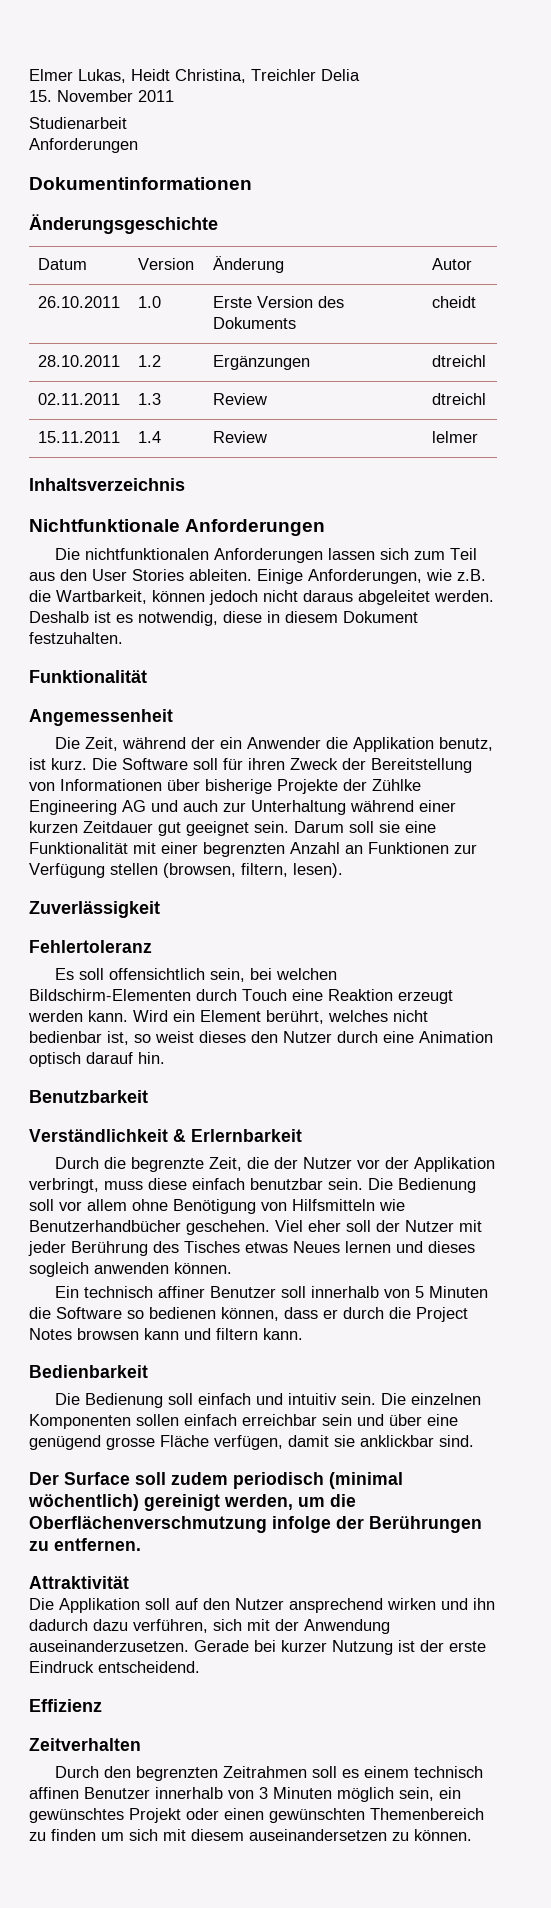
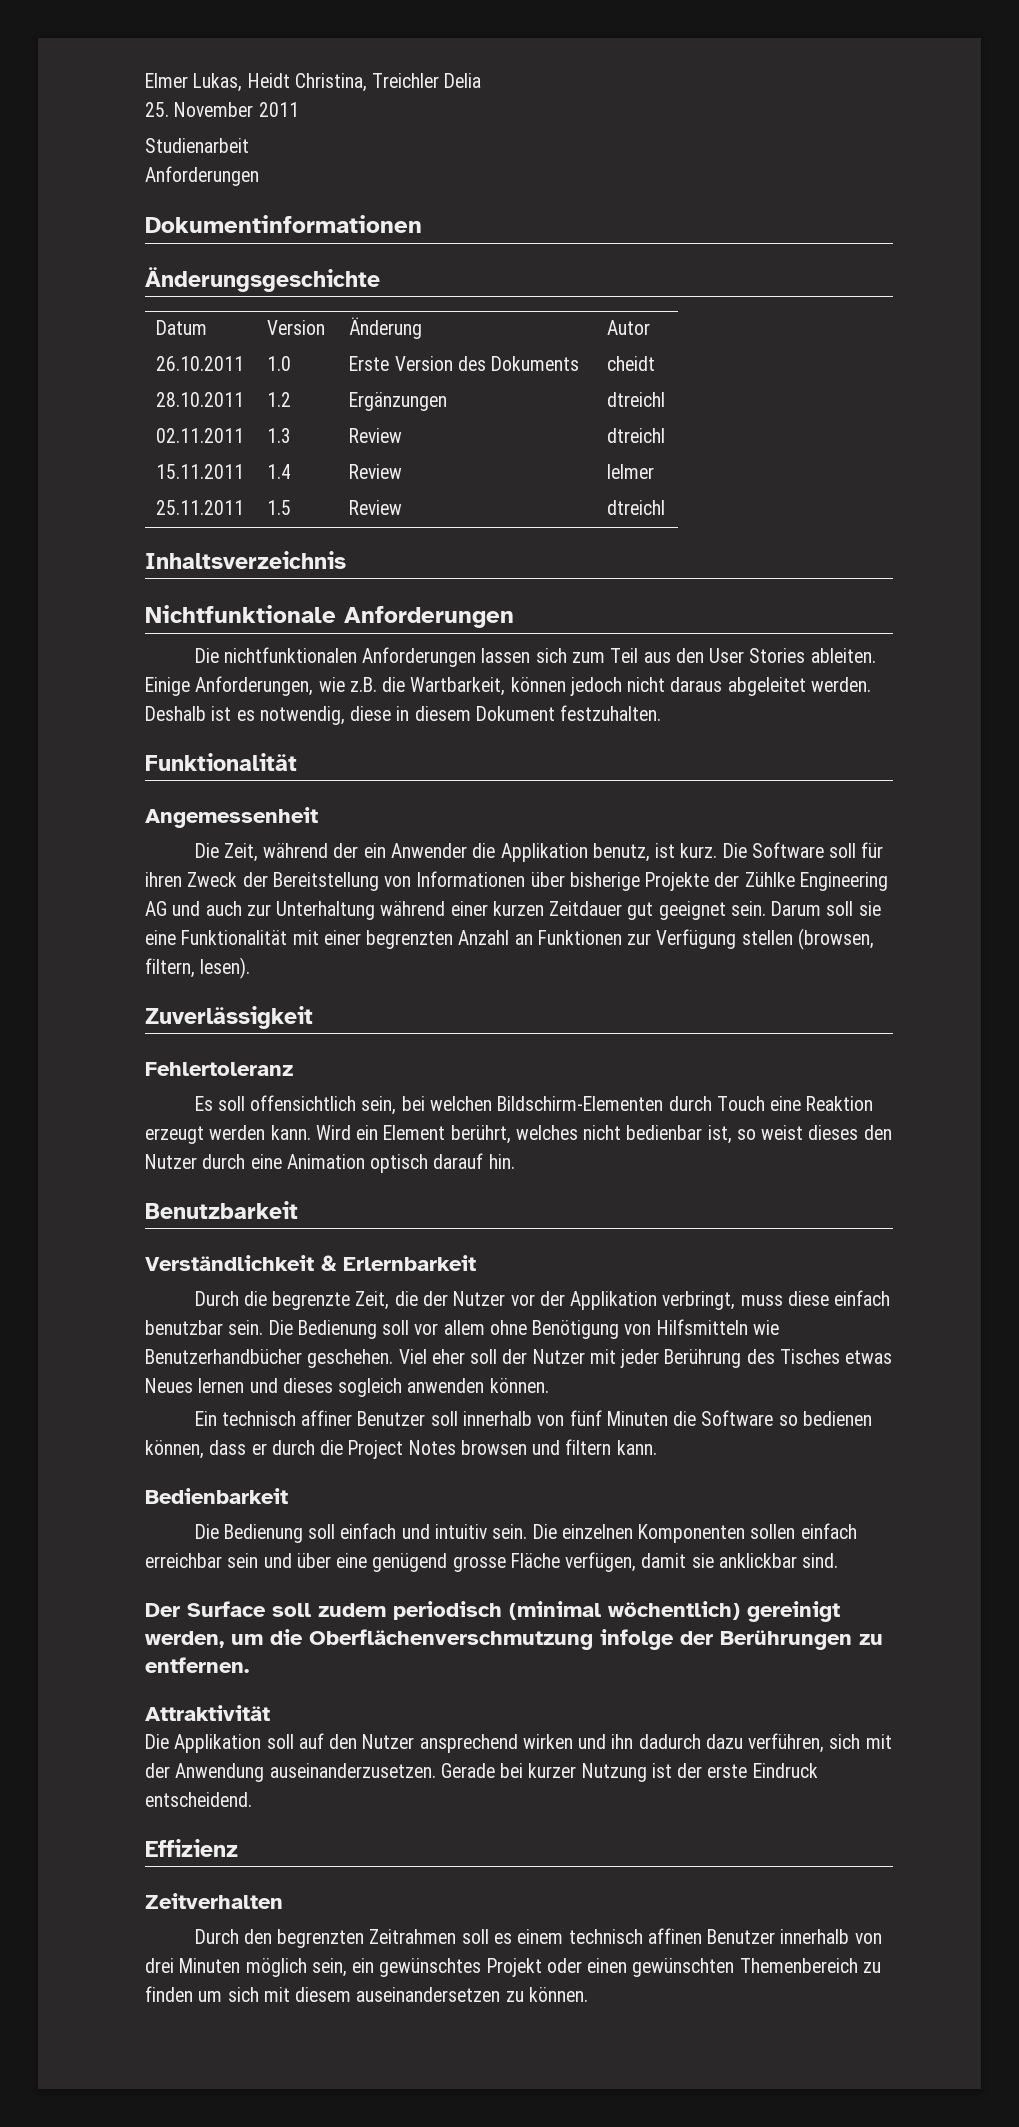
[29,90,52,102] 15. -> [145,102,169,117] 25.
(478, 437) none -> [156,500,245,515] [267,500,292,515] [349,500,403,515] [607,500,666,515] // 25.11.2011 | 1.5 | Review | dtreichl
[414,1286,424,1298] 5 -> [569,1410,602,1426] fünf
[144,1328,179,1340] kann -> (527, 1447) none
[259,1787,268,1799] 3 -> [145,1958,174,1973] drei

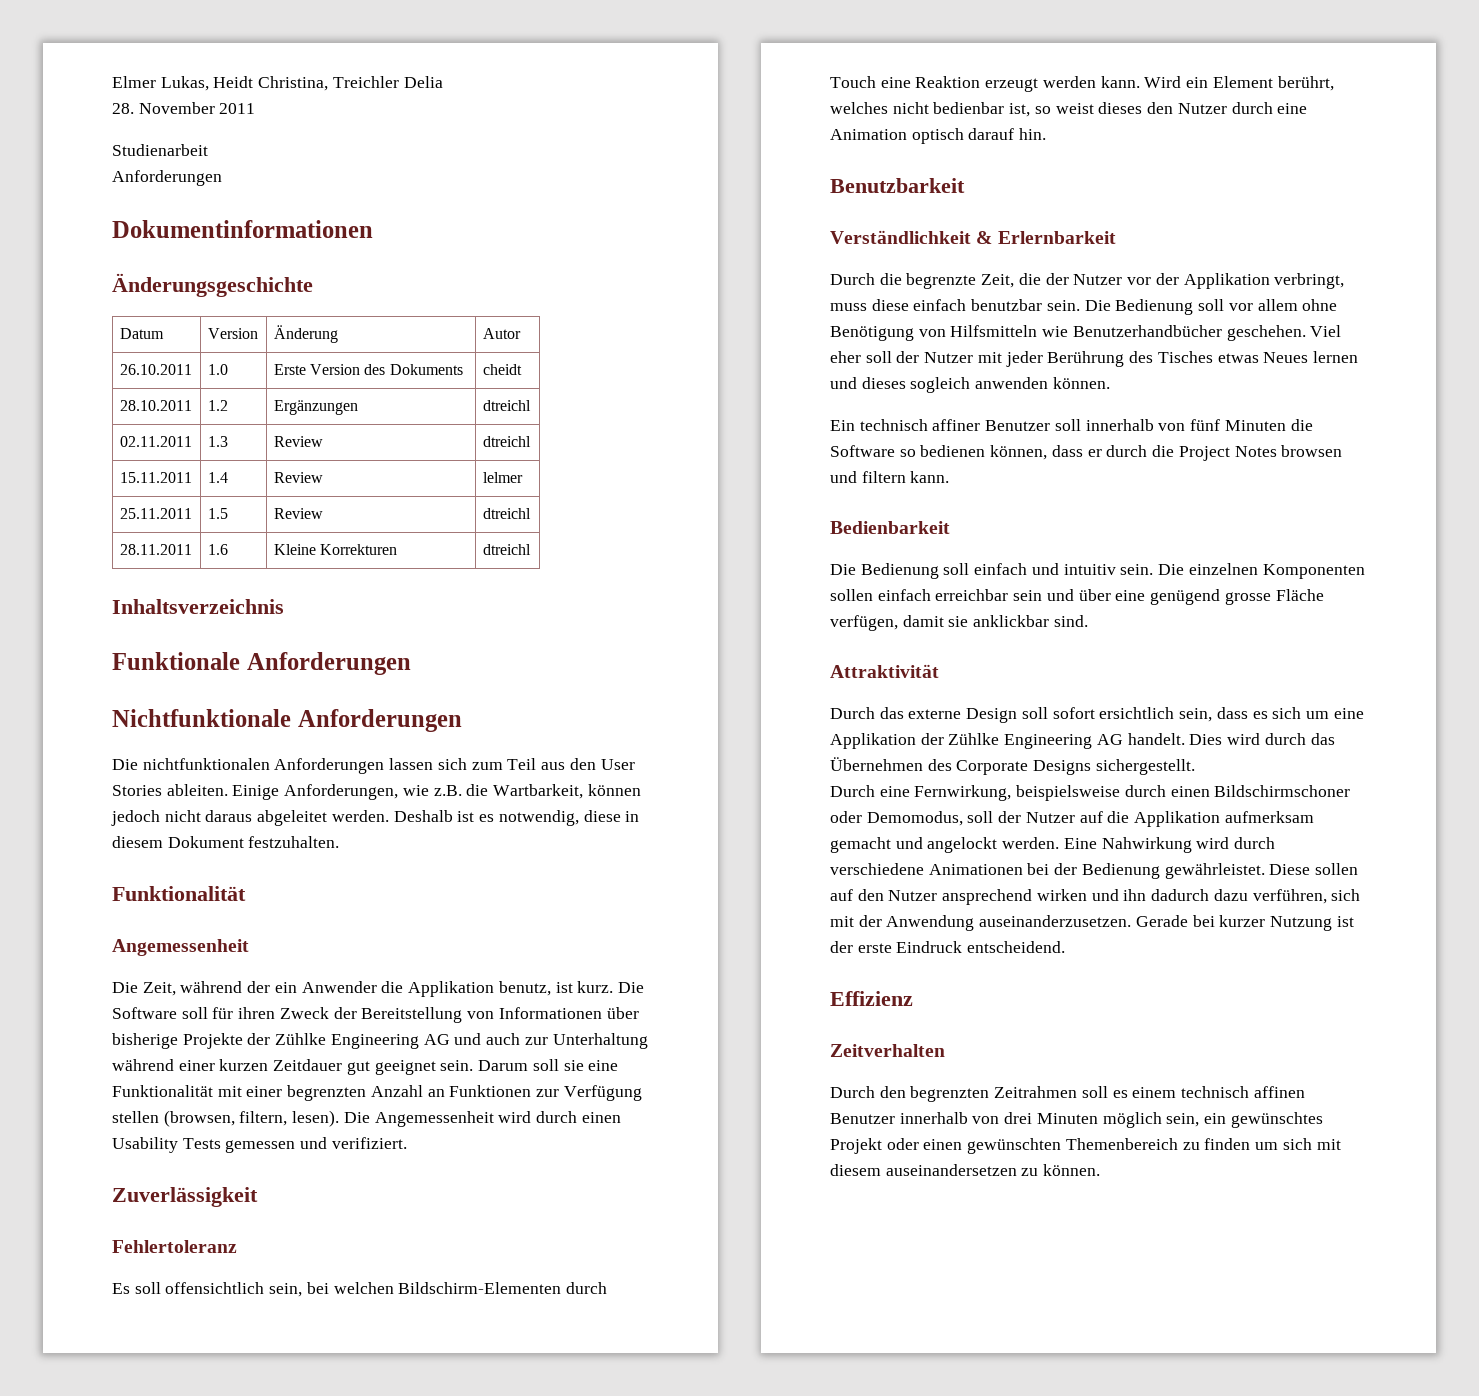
[145,102,169,117] 25. -> [112,103,134,114] 28.
(666, 507) none -> [119,544,192,555] [207,544,228,555] [273,544,397,555] [482,544,531,555] // 28.11.2011 | 1.6 | Kleine Korrekturen | dtreichl
(346, 560) none -> [112,652,411,675] // Funktionale Anforderungen
(251, 968) none -> [343,1111,621,1127] [112,1137,407,1153] Die Angemessenheit wird durch einen Usability Tests gemessen und verifiziert.
[145,1601,840,1622] [145,1629,883,1650] [145,1657,249,1673] [145,1705,270,1721] [145,1734,294,1753] Der Surface soll zudem periodisch (minimal wöchentlich) gereinigt werden, um die Oberflächenverschmutzung infolge der Berührungen zu entfernen. // Attraktivität // Die Applikation soll -> [830,664,939,678] [830,707,1364,723] [830,733,1335,749] [830,757,1195,775] [830,785,1351,801] [830,811,1314,827] [830,837,1276,853] [830,863,1359,879] Attraktivität // Durch das externe Design soll sofort ersichtlich sein, dass es sich um eine Applikation der Zühlke Engineering AG handelt. Dies wird durch das Übernehmen des Corporate Designs sichergestellt. // Durch eine Fernwirkung, beispielsweise durch einen Bildschirmschoner oder Demomodus, soll der Nutzer auf die Applikation aufmerksam gemacht und angelockt werden. Eine Nahwirkung wird durch verschiedene Animationen bei der Bedienung gewährleistet. Diese sollen

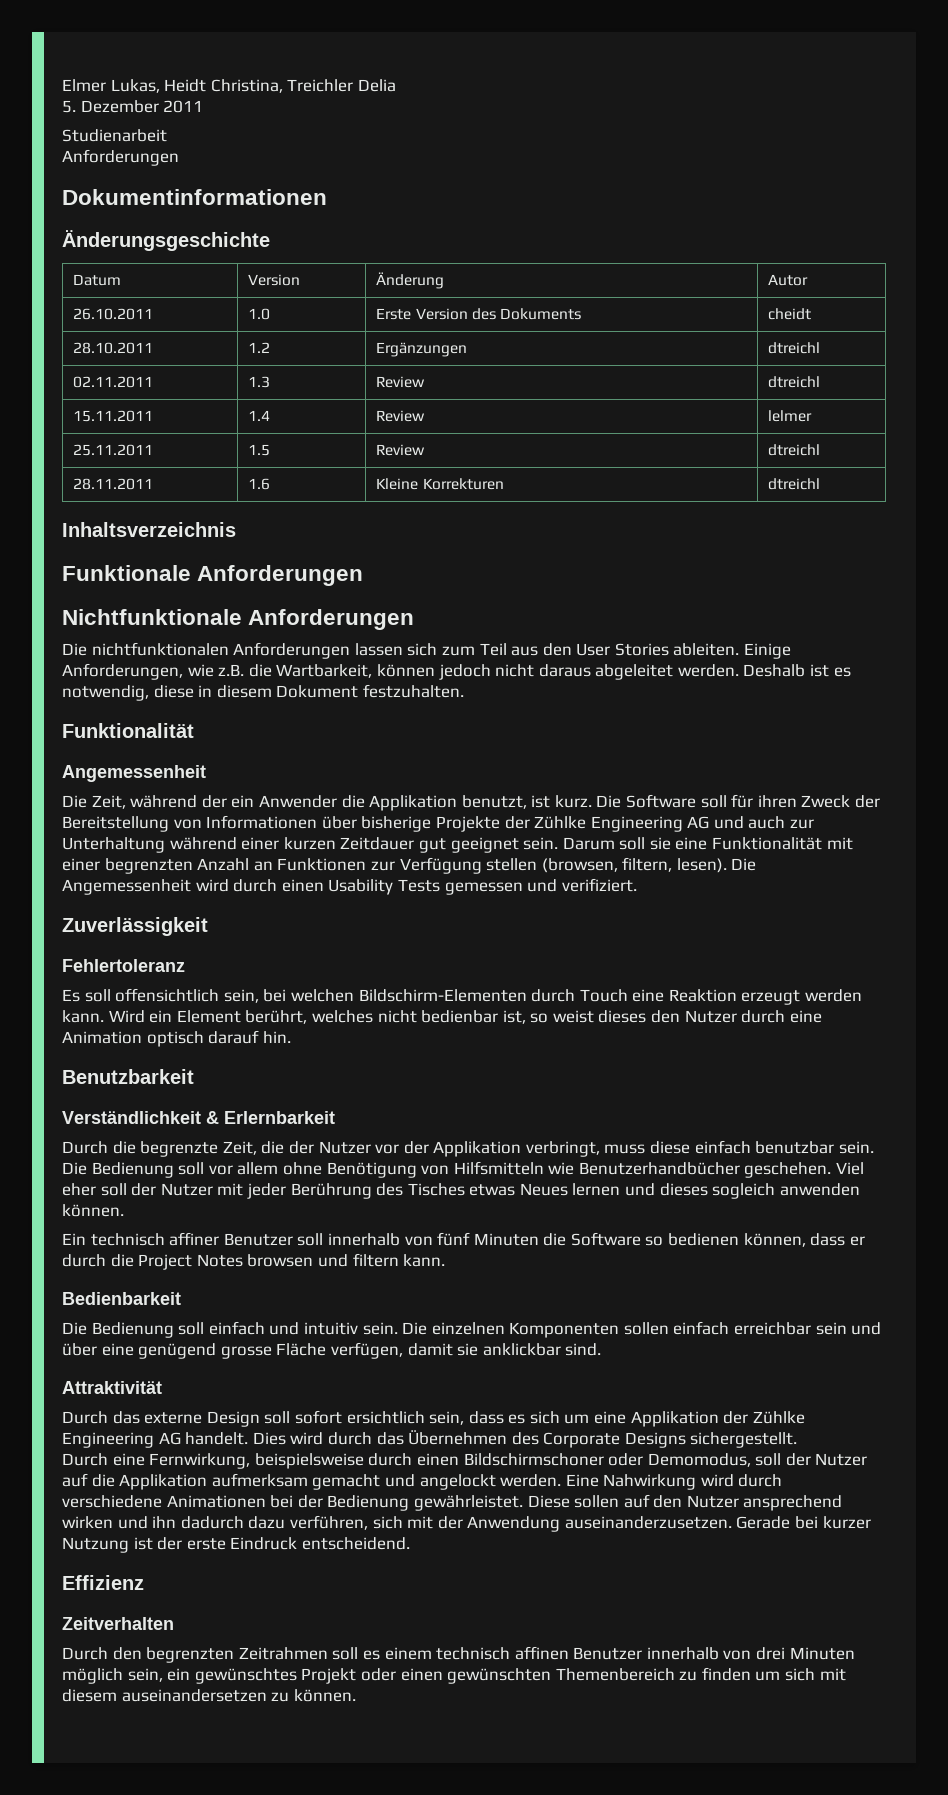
[112,102,215,114] 28. November -> [62,100,159,113] 5. Dezember
[498,981,551,996] benutz, -> [461,795,527,809] benutzt,

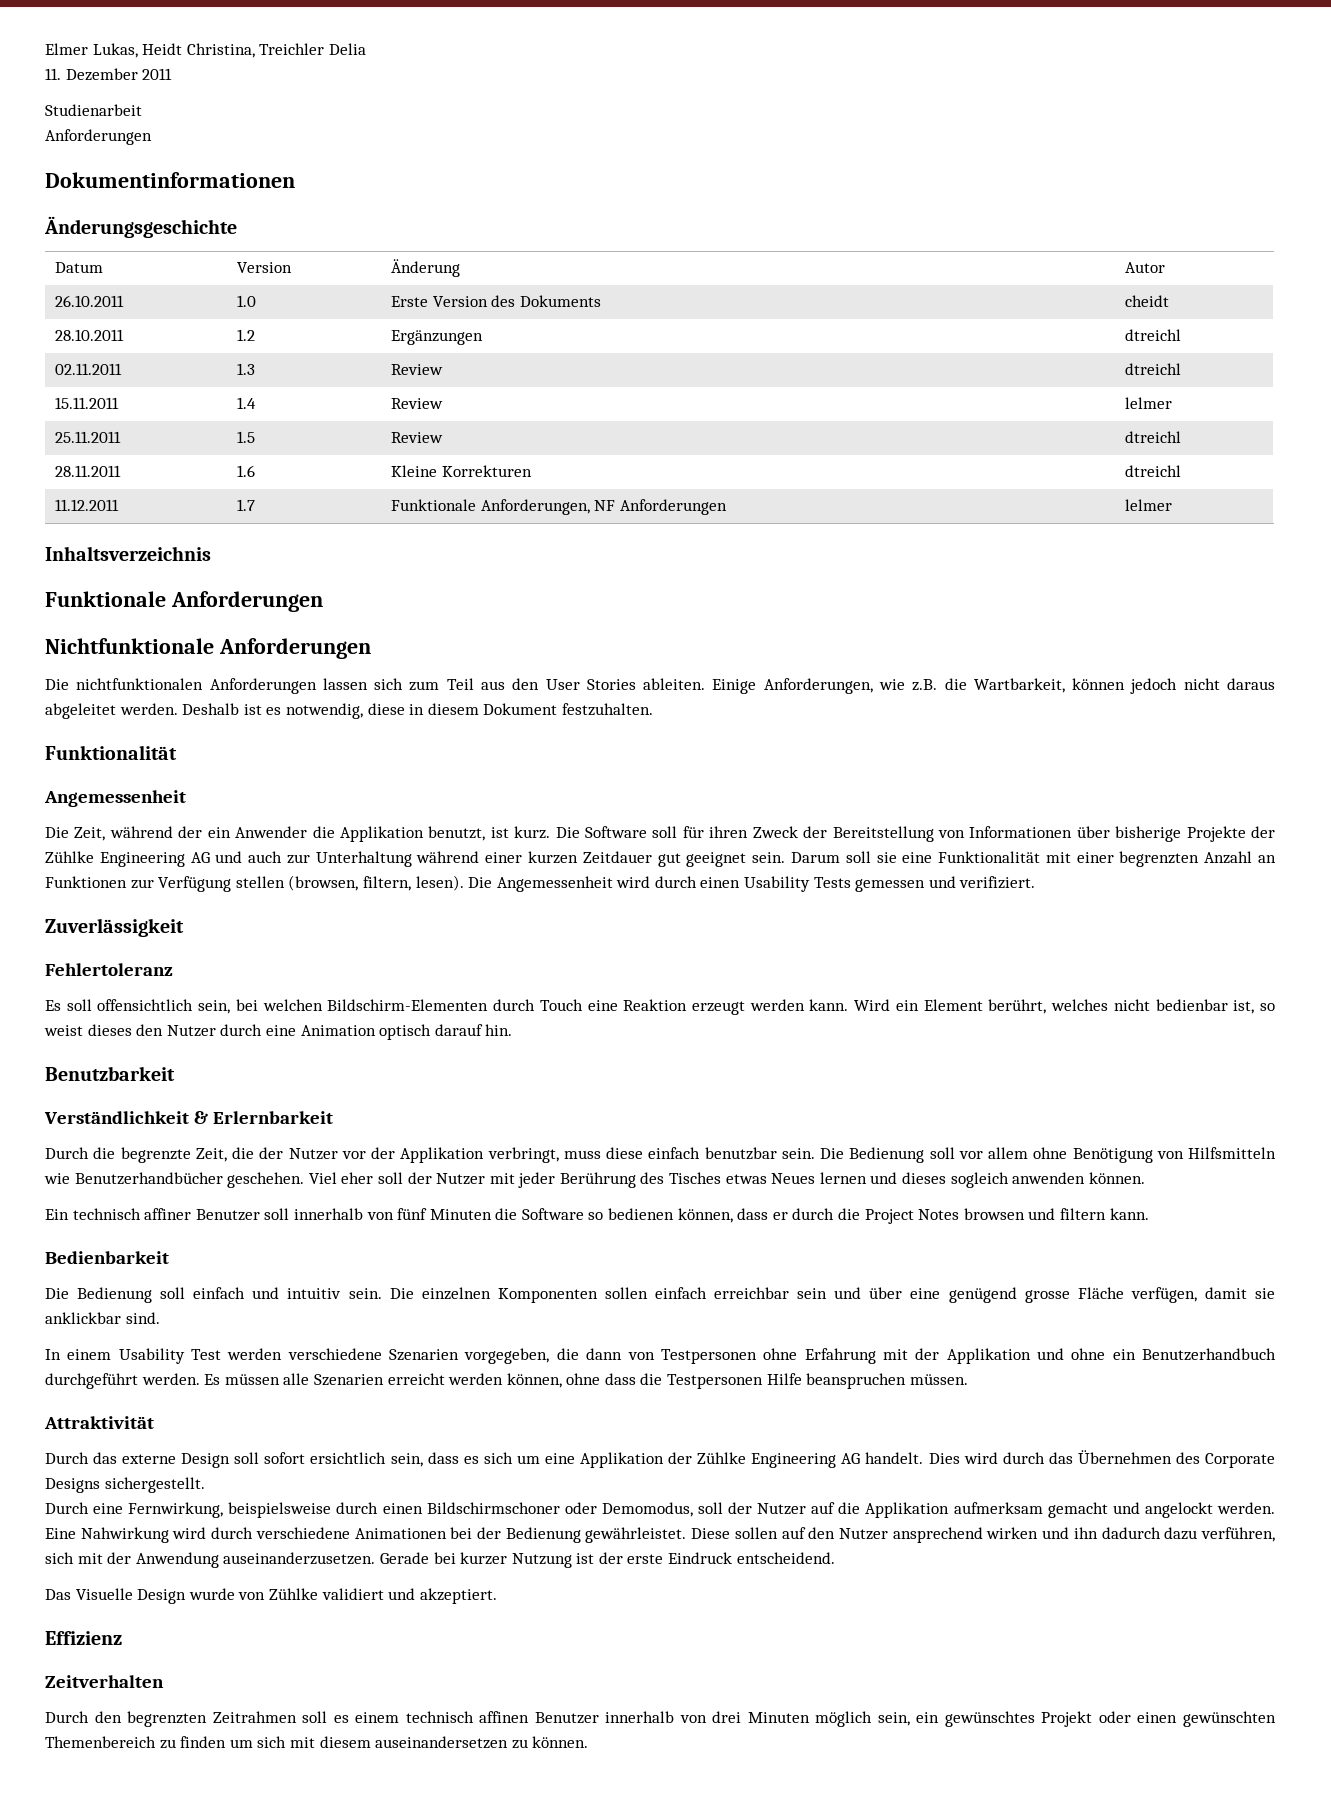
[62,100,76,113] 5. -> [45,68,61,80] 11.
(821, 484) none -> [55,499,120,511] [237,499,256,511] [391,499,728,515] [1125,499,1173,511] // 11.12.2011 | 1.7 | Funktionale Anforderungen, NF Anforderungen | lelmer
(602, 1349) none -> [45,1348,1276,1364] [45,1373,968,1389] // In einem Usability Test werden verschiedene Szenarien vorgegeben, die dann von Testpersonen ohne Erfahrung mit der Applikation und ohne ein Benutzerhandbuch durchgeführt werden. Es müssen alle Szenarien erreicht werden können, ohne dass die Testpersonen Hilfe beanspruchen müssen.
(410, 1543) none -> [45,1588,497,1604] // Das Visuelle Design wurde von Zühlke validiert und akzeptiert.

